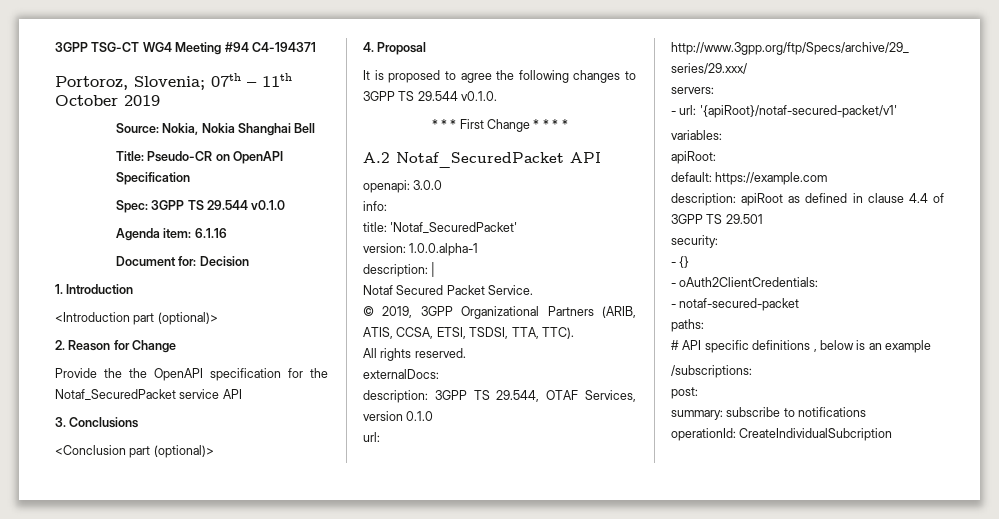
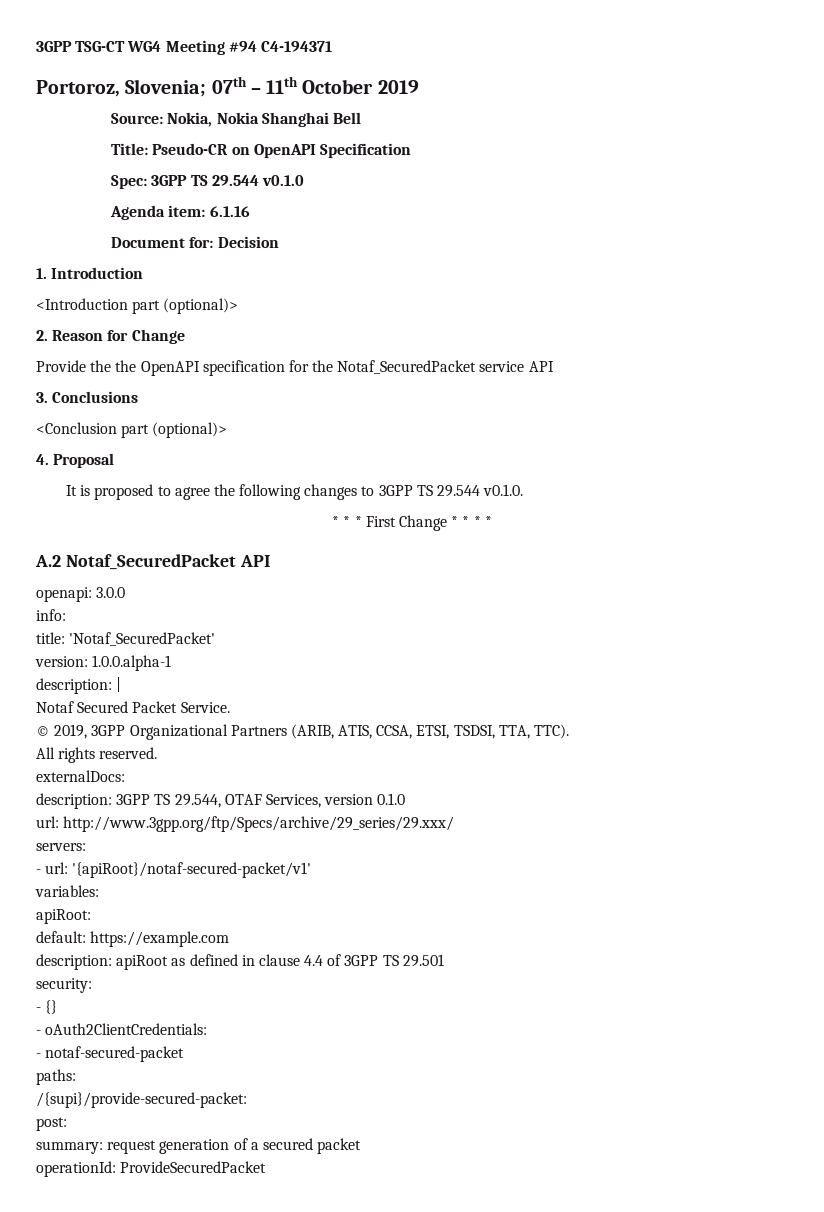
[671,340,931,353] [671,365,752,378] [671,387,698,399] [671,407,867,420] # API specific definitions , below is an example // /subscriptions: // post: // summary: subscribe to notifications -> [36,1092,247,1108] [36,1117,67,1131] [36,1138,362,1154] /{supi}/provide-secured-packet: // post: // summary: request generation of a secured packet
[739,428,893,441] CreateIndividualSubcription -> [120,1161,267,1173] ProvideSecuredPacket

